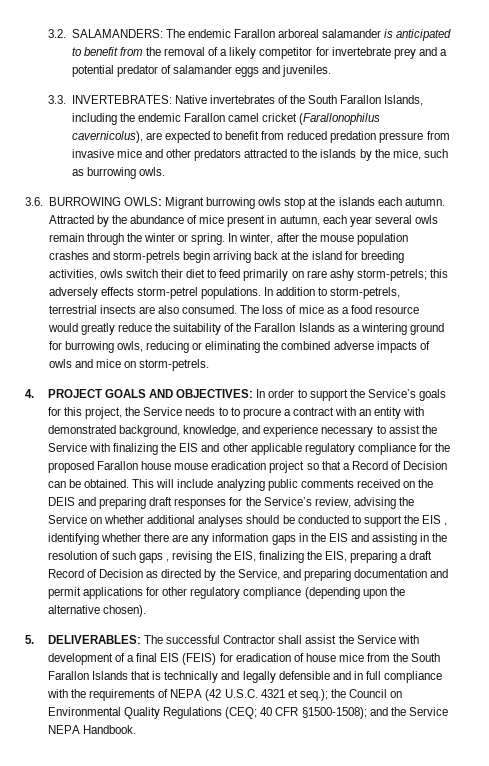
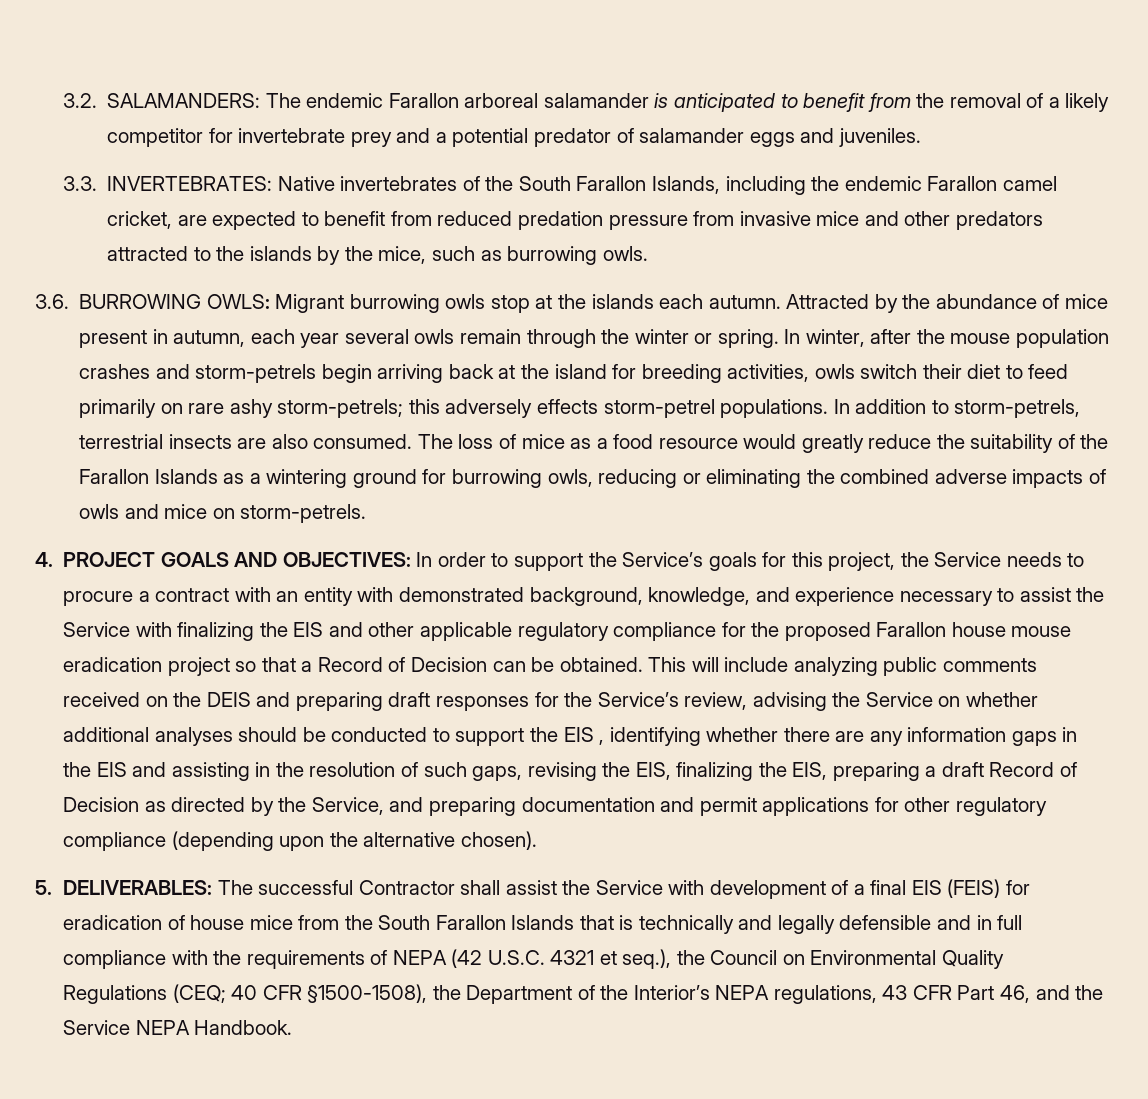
[262,113,381,125] [71,131,143,143] cricket (Farallonophilus cavernicolus), -> [107,211,173,229] cricket,
[230,407,240,416] to -> (1085, 560) none
[139,553,170,563] gaps , -> [472,766,523,781] gaps,
[299,689,328,701] seq.); -> [622,949,672,969] seq.),
[301,707,367,719] §1500-1508); -> [307,984,1031,1004] §1500-1508), the Department of the Interior’s NEPA regulations, 43 CFR Part 46,

